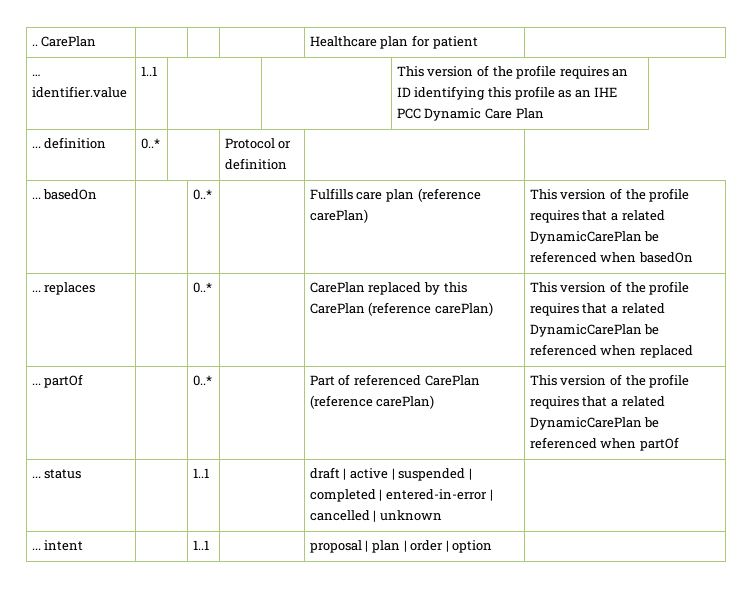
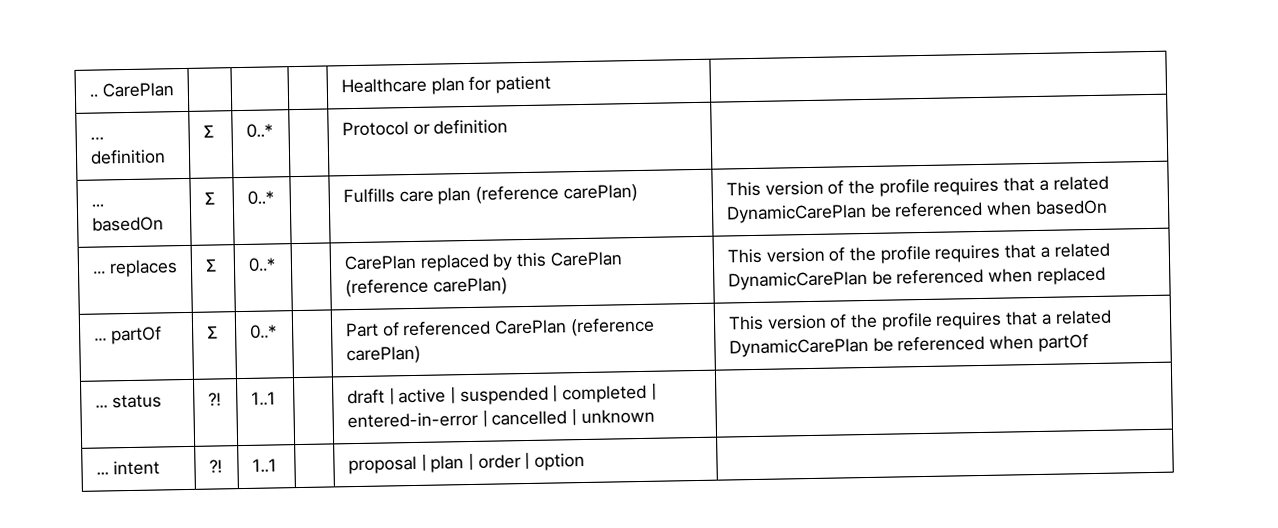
[31,86,127,98] [140,66,157,76] [396,65,629,79] [396,86,618,100] [396,108,544,121] [31,137,107,149] identifier.value | 1..1 | | | This version of the profile requires an ID identifying this profile as an IHE PCC Dynamic Care Plan // ... definition -> [89,149,166,165] [202,124,214,138] definition | Σ
(98, 194) none -> [203,191,215,205] Σ
(96, 288) none -> [204,258,217,272] Σ
(84, 381) none -> [206,325,218,339] Σ
(82, 474) none -> [207,392,222,407] ?!
(84, 545) none -> [208,459,223,474] ?!

